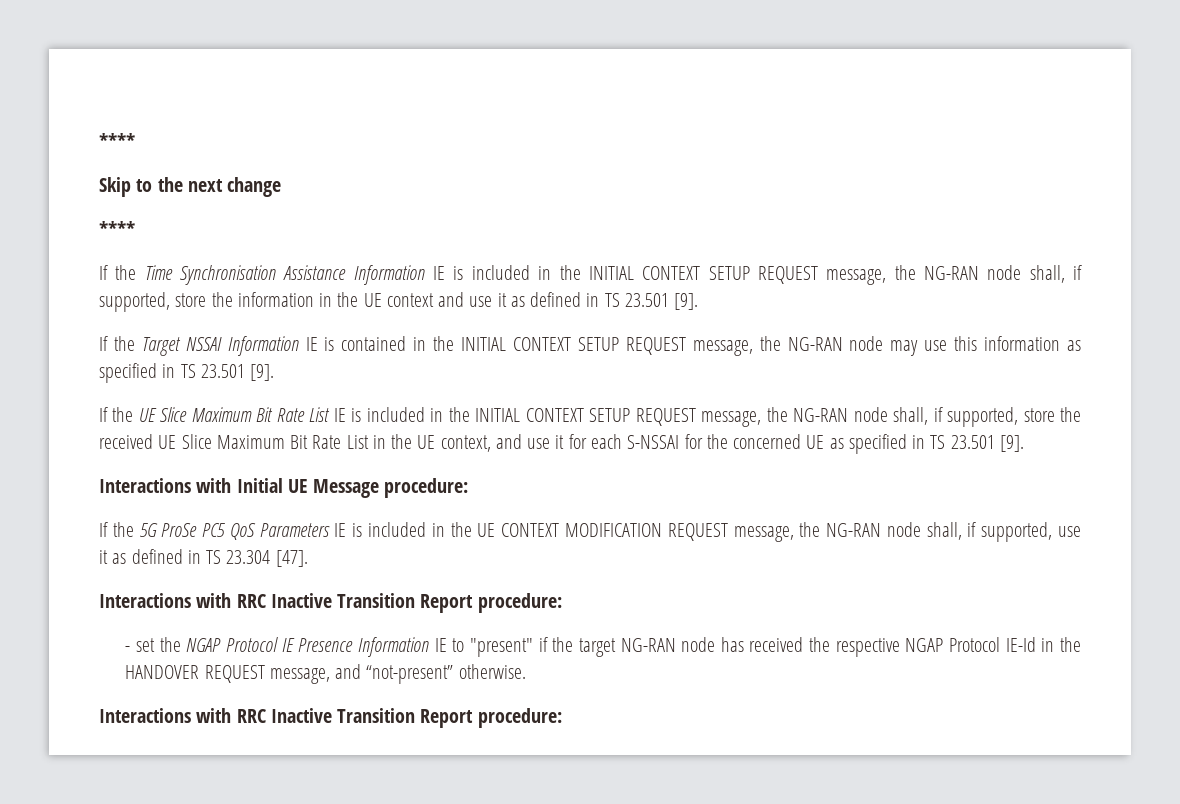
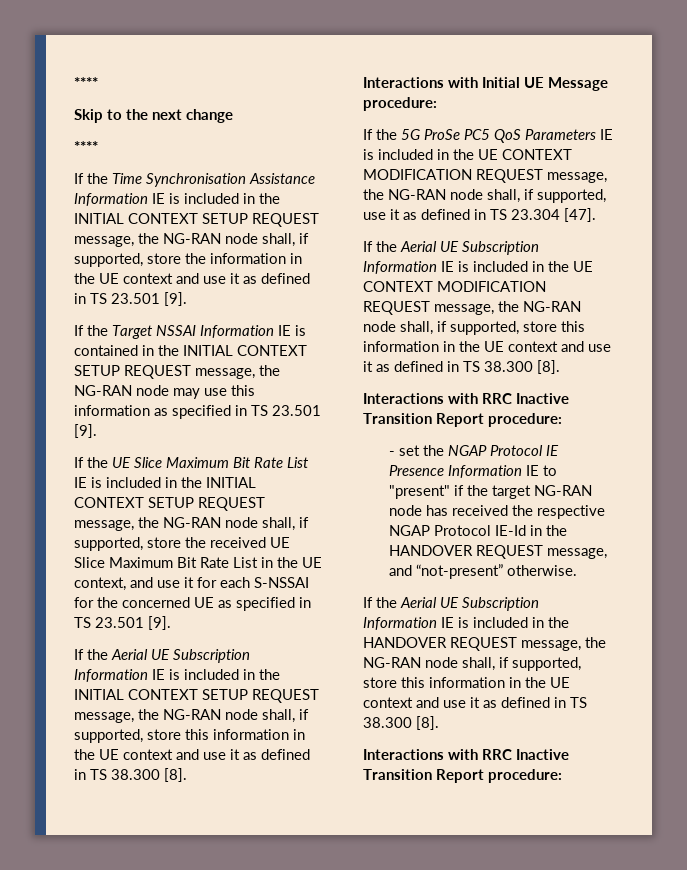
(1024, 443) none -> [74,649,250,663] [74,669,280,682] [74,689,319,703] [74,709,309,723] [74,729,305,743] [74,749,310,760] [74,768,187,782] // If the Aerial UE Subscription Information IE is included in the INITIAL CONTEXT SETUP REQUEST message, the NG-RAN node shall, if supported, store this information in the UE context and use it as defined in TS 38.300 [8].
(308, 558) none -> [363,241,539,255] [363,261,593,274] [363,281,546,292] [363,301,581,315] [363,321,585,335] [363,341,611,352] [363,360,560,374] // If the Aerial UE Subscription Information IE is included in the UE CONTEXT MODIFICATION REQUEST message, the NG-RAN node shall, if supported, store this information in the UE context and use it as defined in TS 38.300 [8].
(526, 671) none -> [363,597,539,611] [363,617,569,630] [363,637,606,651] [363,657,581,671] [363,677,570,688] [363,697,587,708] [363,716,439,730] // If the Aerial UE Subscription Information IE is included in the HANDOVER REQUEST message, the NG-RAN node shall, if supported, store this information in the UE context and use it as defined in TS 38.300 [8].

